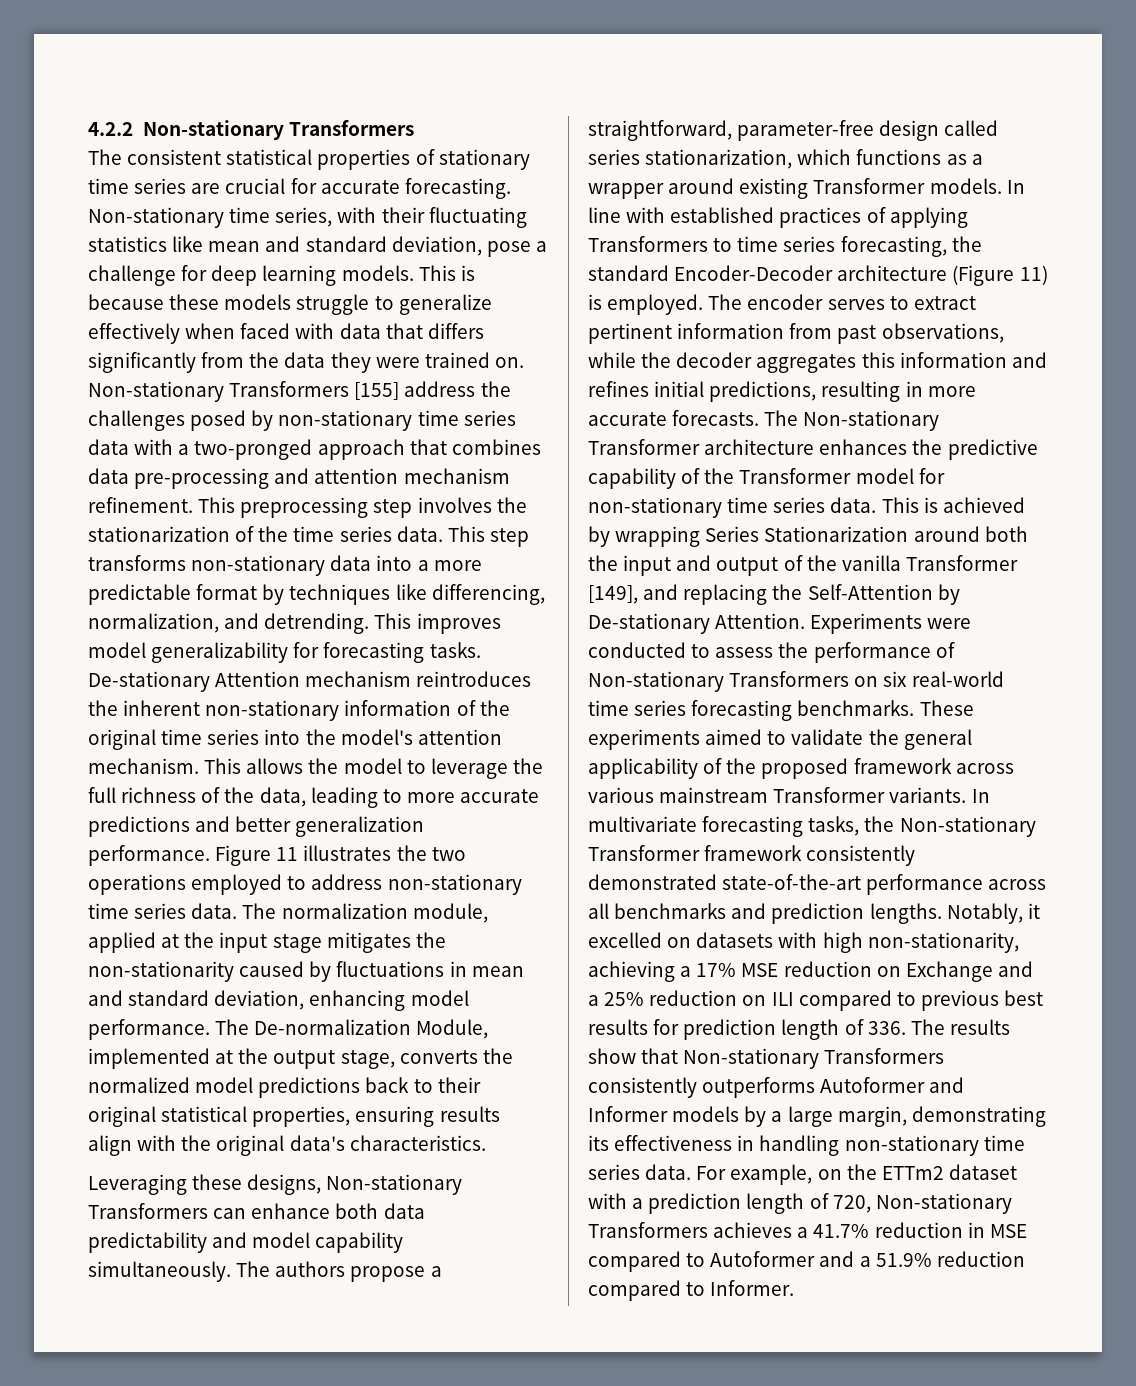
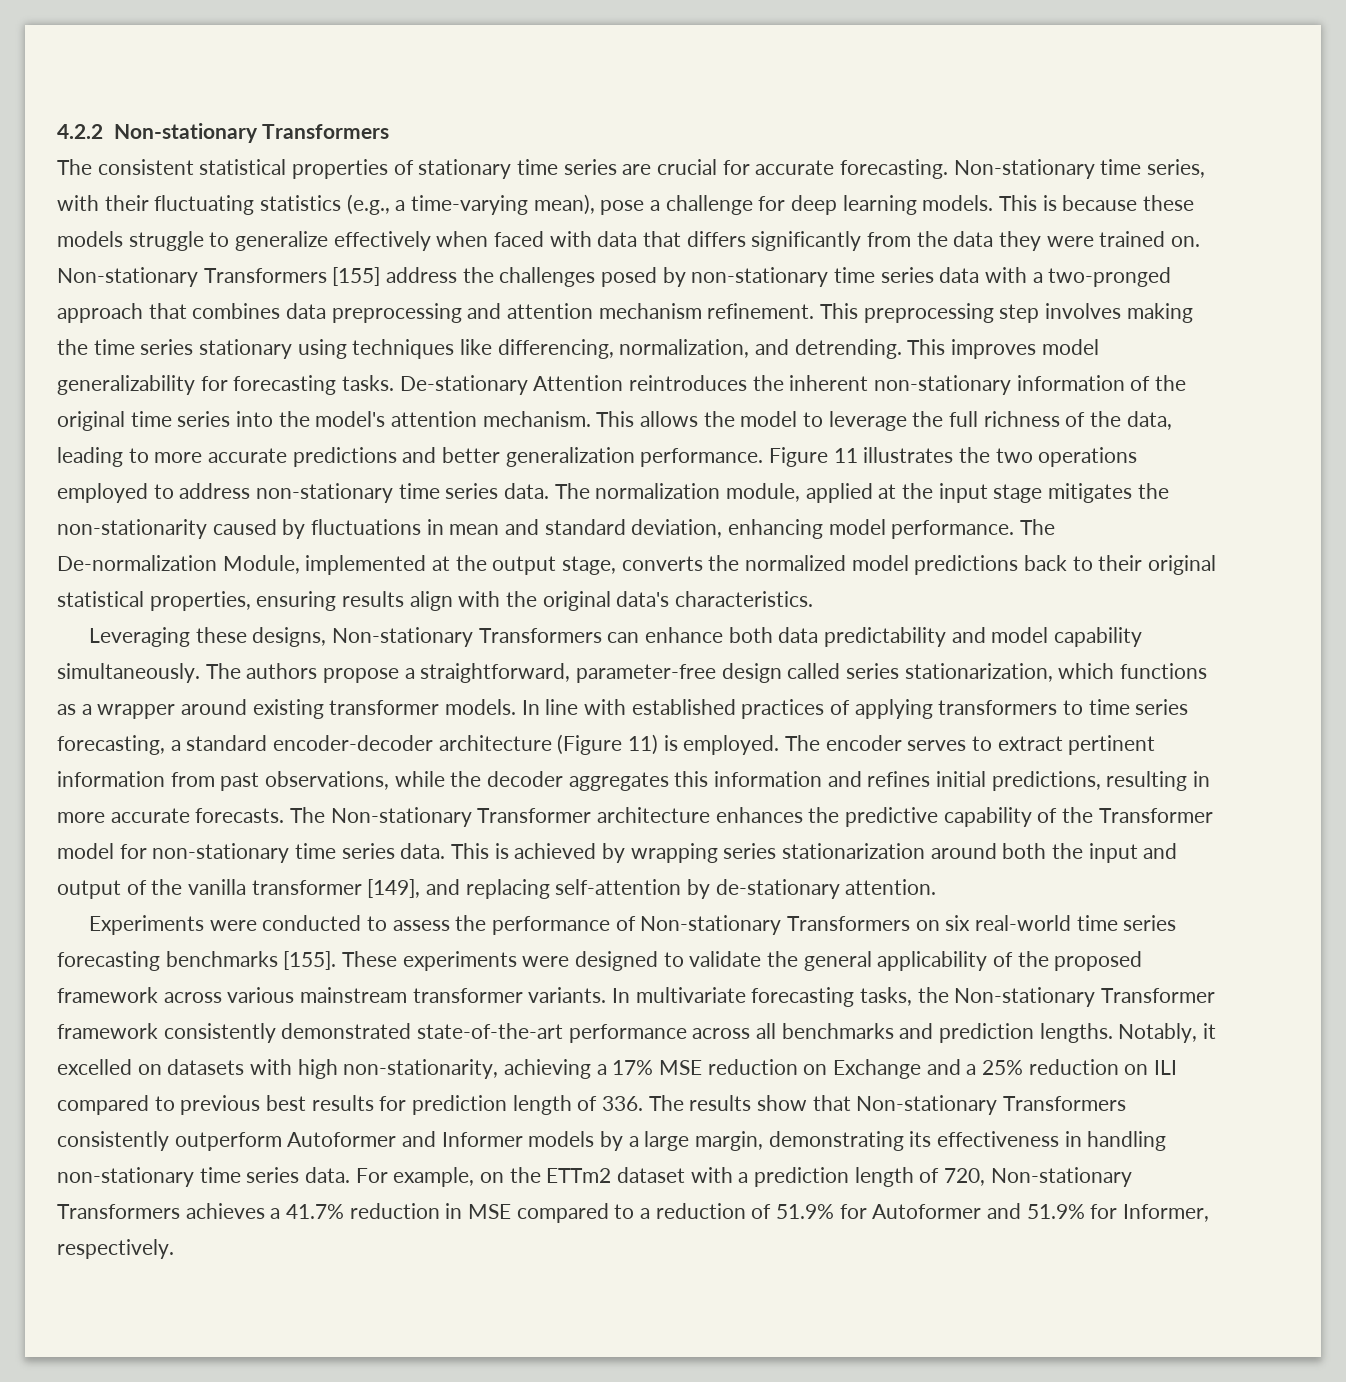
[172,236,482,256] like mean and standard deviation, -> [346,194,595,215] (e.g., a time-varying mean),
[134,468,270,489] pre-processing -> [331,303,462,323] preprocessing
[496,497,527,513] [88,526,529,547] [88,555,482,576] [88,584,285,605] the stationarization of the time series data. This step transforms non-stationary data into a more predictable format by -> [1126,303,1193,323] [57,339,347,359] making the time series stationary using
[305,671,412,687] mechanism -> (624, 383) none
[813,178,926,194] Transformer -> [329,700,440,715] transformer
[588,236,708,252] Transformers -> [938,700,1058,715] transformers
[951,236,982,252] [588,265,834,281] the standard Encoder-Decoder -> [170,735,434,751] a standard encoder-decoder
[705,526,909,542] Series Stationarization -> [723,843,926,859] series stationarization
[905,555,1018,571] Transformer -> [251,880,362,895] transformer
[772,584,960,605] [588,613,806,634] the Self-Attention by De-stationary Attention. -> [555,879,937,899] self-attention by de-stationary attention. //
[797,700,974,716] [588,729,763,750] benchmarks. These experiments aimed -> [165,951,659,971] benchmarks [155]. These experiments were designed
[773,787,886,803] Transformer -> [412,988,523,1003] transformer
[702,1077,816,1098] outperforms -> [174,1132,282,1151] outperform
[710,1251,1025,1267] [588,1280,795,1301] Autoformer and a 51.9% reduction compared to Informer. -> [640,1203,1210,1222] [57,1239,174,1259] a reduction of 51.9% for Autoformer and 51.9% for Informer, respectively.

